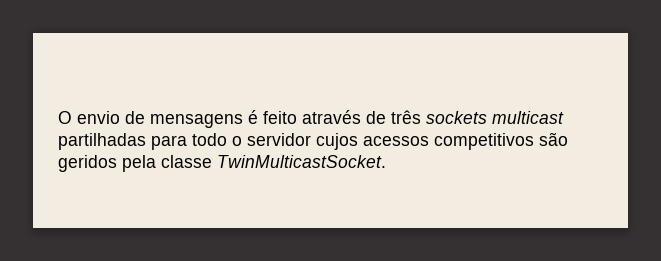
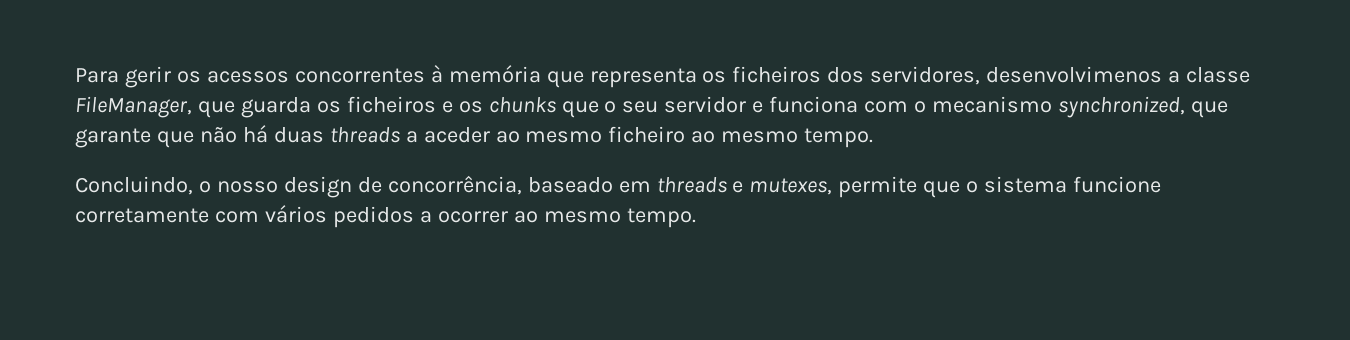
[58,110,564,128] [58,132,568,150] [58,155,386,172] O envio de mensagens é feito através de três sockets multicast partilhadas para todo o servidor cujos acessos competitivos são geridos pela classe TwinMulticastSocket. -> [75,65,1251,88] [75,96,1228,118] [75,125,874,148] [75,175,1162,198] [75,205,696,228] Para gerir os acessos concorrentes à memória que representa os ficheiros dos servidores, desenvolvimenos a classe FileManager, que guarda os ficheiros e os chunks que o seu servidor e funciona com o mecanismo synchronized, que garante que não há duas threads a aceder ao mesmo ficheiro ao mesmo tempo. // Concluindo, o nosso design de concorrência, baseado em threads e mutexes, permite que o sistema funcione corretamente com vários pedidos a ocorrer ao mesmo tempo.

